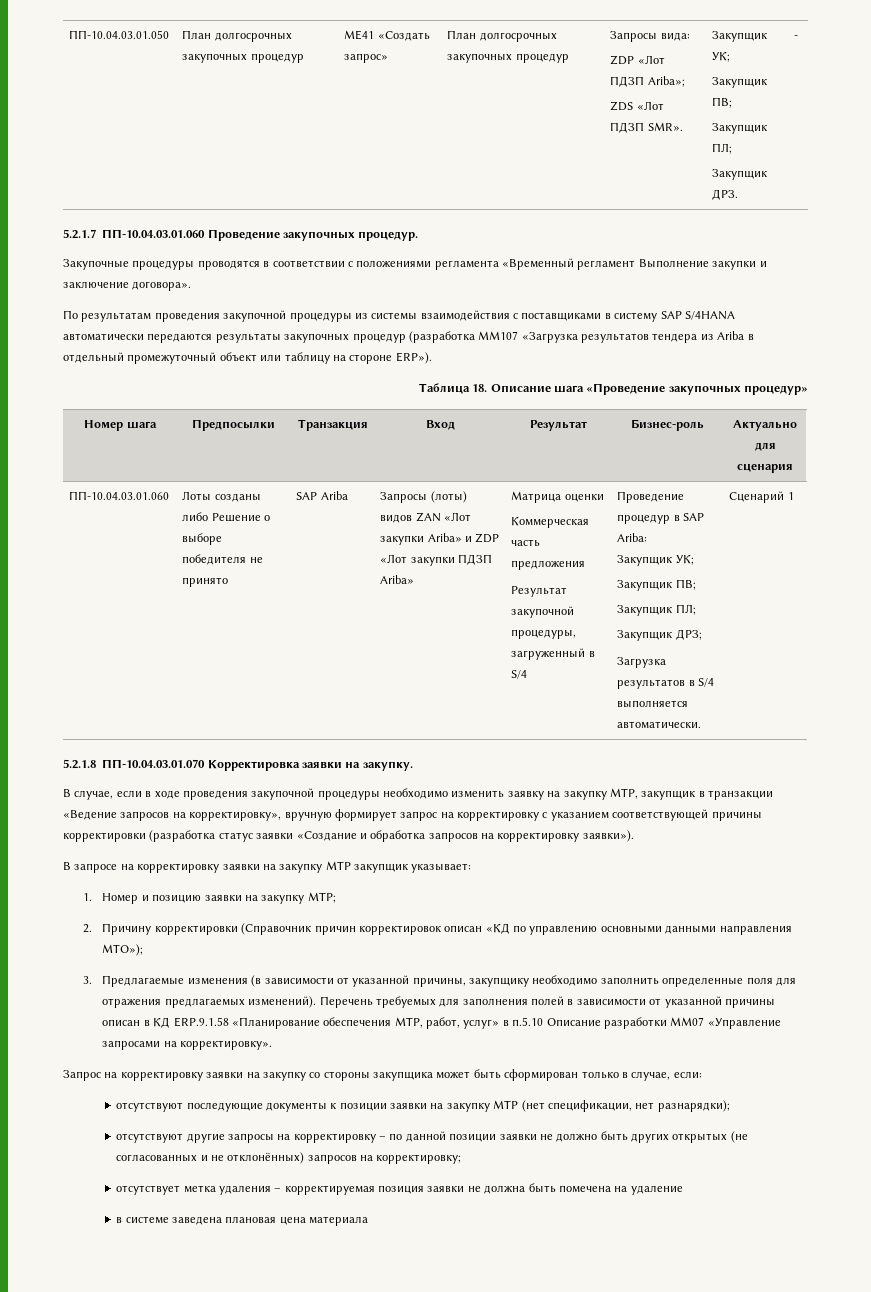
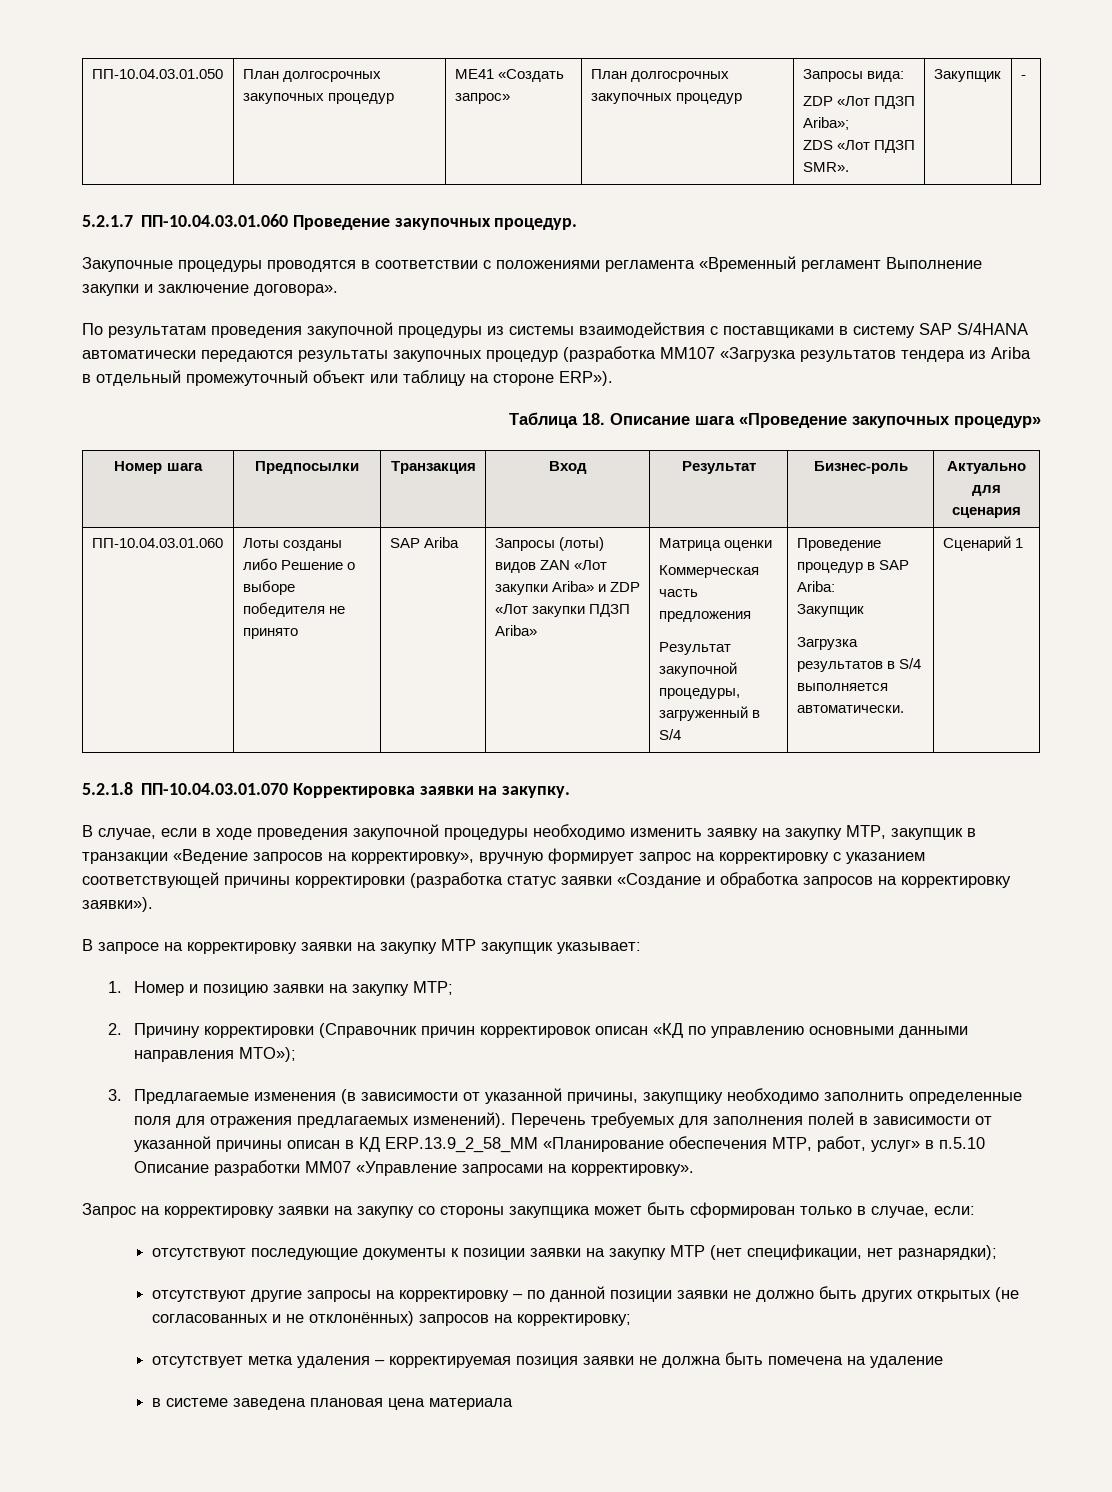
[712,52,731,62] [712,77,768,88] [712,97,733,108] [712,123,768,134] [712,143,733,154] [712,169,768,180] [712,189,739,200] УК; // Закупщик ПВ; // Закупщик ПЛ; // Закупщик ДРЗ. -> (1001, 75) none
[675,555,694,565] [617,579,696,591] [617,604,696,616] [617,629,702,641] УК; // Закупщик ПВ; // Закупщик ПЛ; // Закупщик ДРЗ; -> (864, 610) none
[173,1017,229,1027] ERP.9.1.58 -> [384,1137,538,1153] ERP.13.9_2_58_MM

